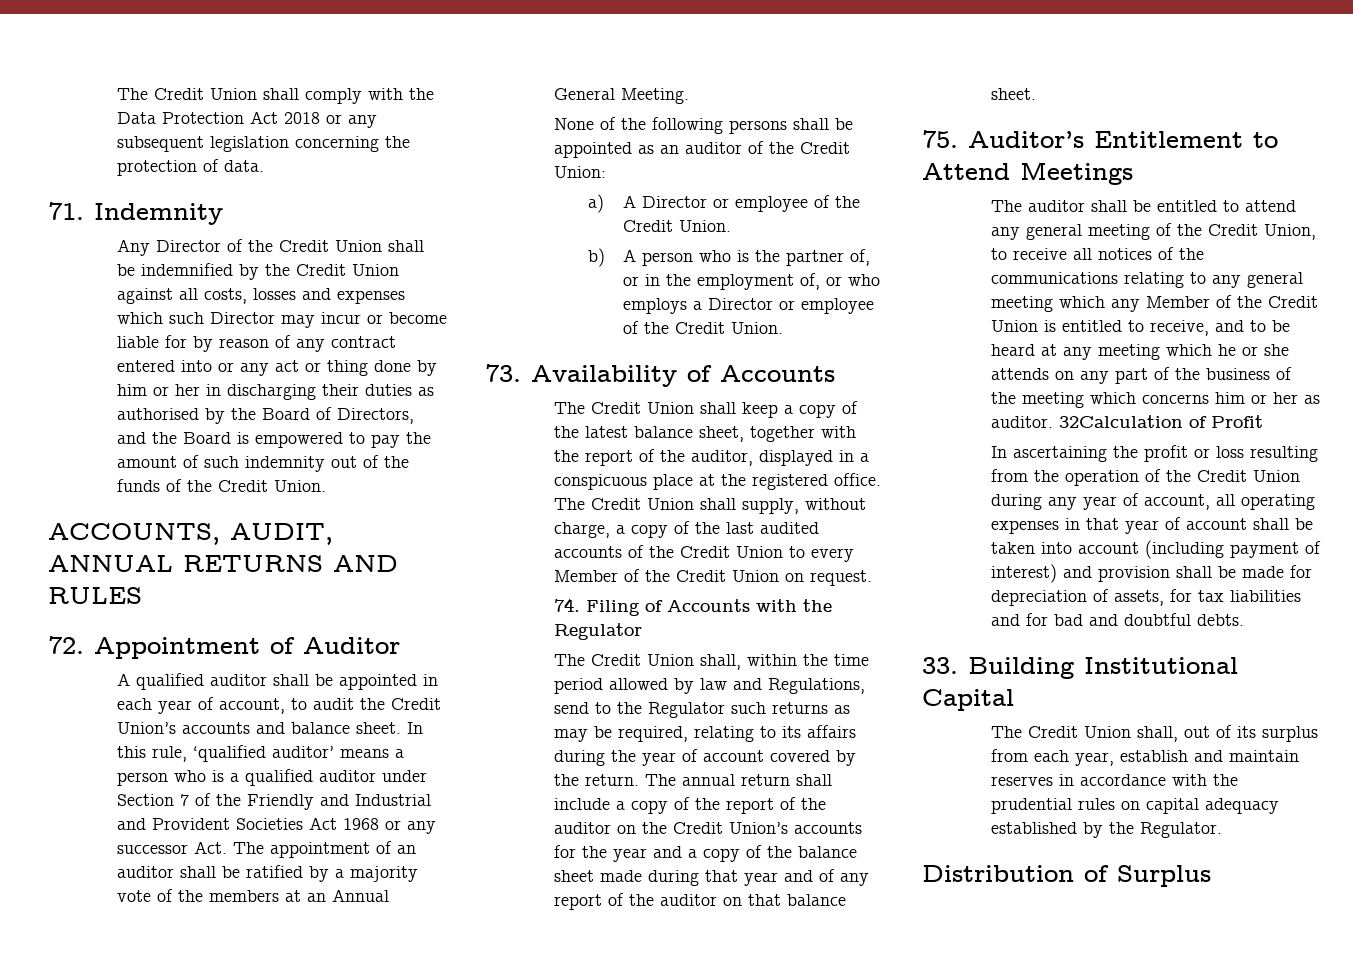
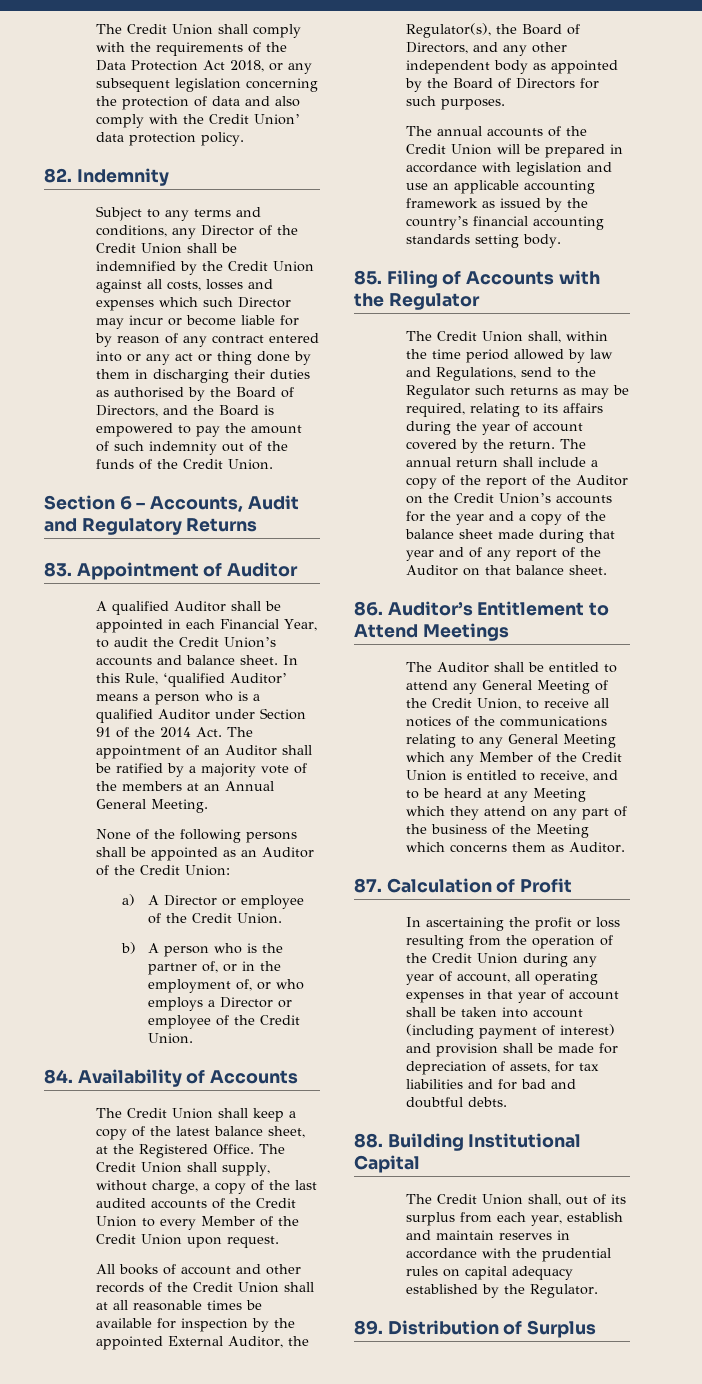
(434, 94) none -> [156,42,288,56] requirements of the
[283,112,320,124] 2018 -> [230,60,265,72] 2018,
[223,160,264,172] [48,202,223,225] [116,239,150,256] data. // 71. Indemnity // Any -> [212,96,301,107] [96,114,301,128] [96,132,245,146] [44,168,169,186] [96,206,262,221] [96,225,197,239] data and also comply with the Credit Union’ data protection policy. // 82. Indemnity // Subject to any terms and conditions, any
[116,384,200,396] him or her -> [96,369,131,379] them
[48,523,333,545] [48,555,398,572] [48,587,142,604] [48,636,84,654] ACCOUNTS, AUDIT, ANNUAL RETURNS AND RULES // 72. -> [44,495,299,512] [44,518,258,535] [44,562,72,577] Section 6 – Accounts, Audit and Regulatory Returns // 83.
[209,674,267,686] auditor -> [174,601,227,612] Auditor
[157,697,285,714] year of account, -> [220,619,318,631] Financial Year,
[151,745,334,762] rule, ‘qualified auditor’ -> [125,673,288,687] Rule, ‘qualified Auditor’
[318,770,376,782] auditor -> [158,709,211,720] Auditor
[179,793,431,810] [116,817,436,834] [116,844,188,854] 7 of the Friendly and Industrial and Provident Societies Act 1968 or any successor -> [96,727,192,738] 91 of the 2014
[116,866,174,878] auditor -> [225,745,278,756] Auditor
[684,142,742,154] auditor -> [262,847,315,858] Auditor
[485,364,521,382] 73. -> [44,1069,73,1084] 84.
[749,426,856,442] [553,449,869,466] [553,473,881,490] together with the report of the auditor, displayed in a conspicuous place at the registered office. -> [96,1144,255,1158] at the Registered Office.
[784,573,804,582] on -> [187,1237,223,1248] upon
[553,598,580,612] 74. -> [96,1264,302,1275] [96,1282,315,1293] [96,1300,263,1311] [96,1318,296,1332] [96,1336,310,1350] [406,23,581,38] [406,42,568,56] [406,60,619,74] [405,78,600,92] [406,96,506,110] [406,126,588,137] [406,144,624,158] [406,162,613,176] [406,180,596,194] [406,198,589,212] [406,216,605,230] [406,234,562,248] [354,270,382,285] All books of account and other records of the Credit Union shall at all reasonable times be available for inspection by the appointed External Auditor, the Regulator(s), the Board of Directors, and any other independent body as appointed by the Board of Directors for such purposes. // The annual accounts of the Credit Union will be prepared in accordance with legislation and use an applicable accounting framework as issued by the country’s financial accounting standards setting body. // 85.
[553,822,611,834] auditor -> [576,475,629,486] Auditor
[659,894,717,906] auditor -> [406,565,459,576] Auditor
[922,130,958,148] 75. -> [354,601,383,616] 86.
[1027,200,1085,212] auditor -> [437,662,490,673] Auditor
[1025,224,1150,240] general meeting -> [482,680,591,694] General Meeting
[1246,272,1303,288] [990,296,1053,312] general meeting -> [508,734,617,748] General Meeting
[1097,344,1289,360] [990,368,1049,380] meeting which he or she attends -> [533,788,587,802] [406,806,527,820] Meeting which they attend
[1021,392,1084,408] meeting -> [536,824,590,838] Meeting
[1214,392,1320,404] [990,415,1183,428] him or her as auditor. 32Calculation -> [512,842,626,853] [354,878,492,893] them as Auditor. // 87. Calculation
[922,657,958,674] 33. -> [354,1133,383,1148] 88.
(1222, 830) none -> [354,1320,383,1335] 89.

